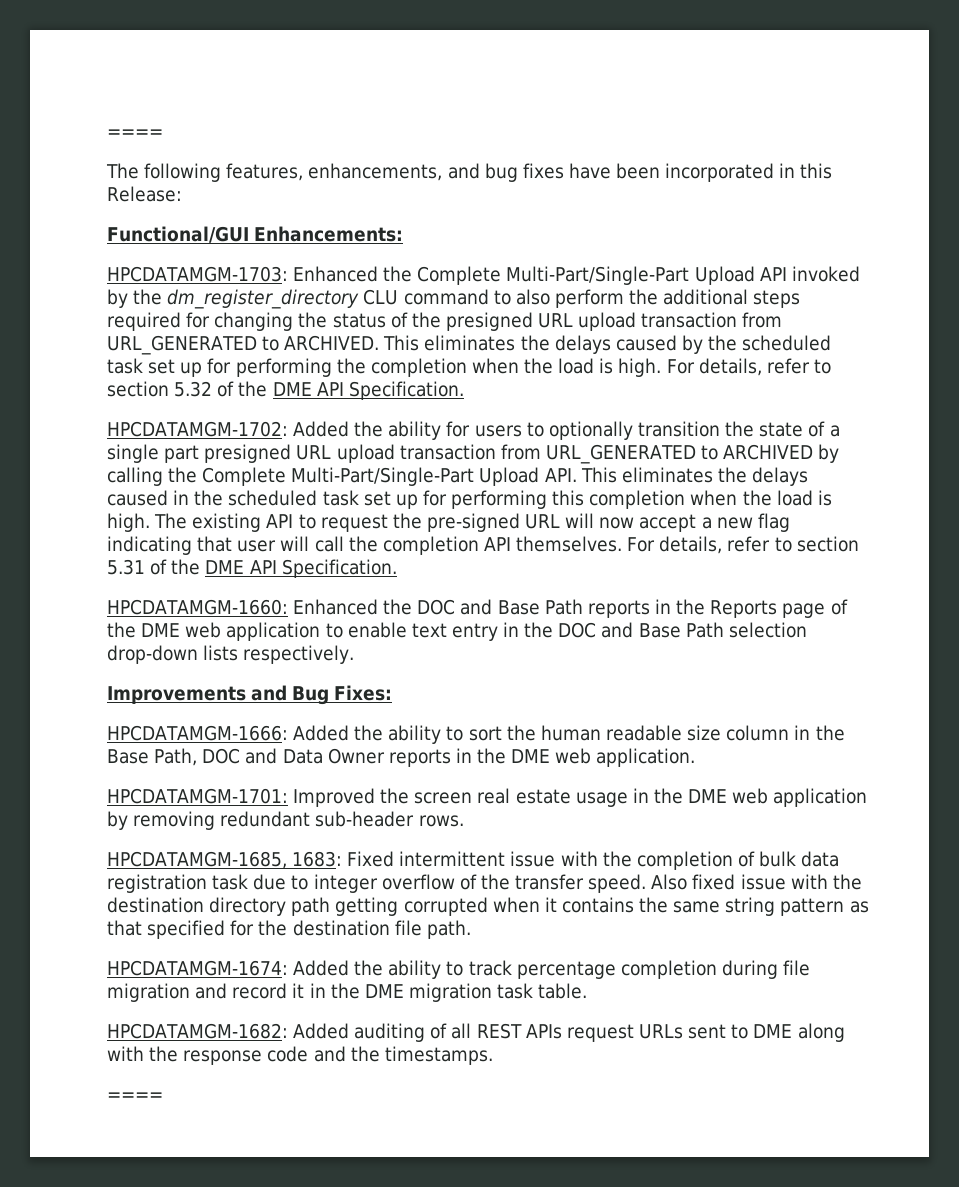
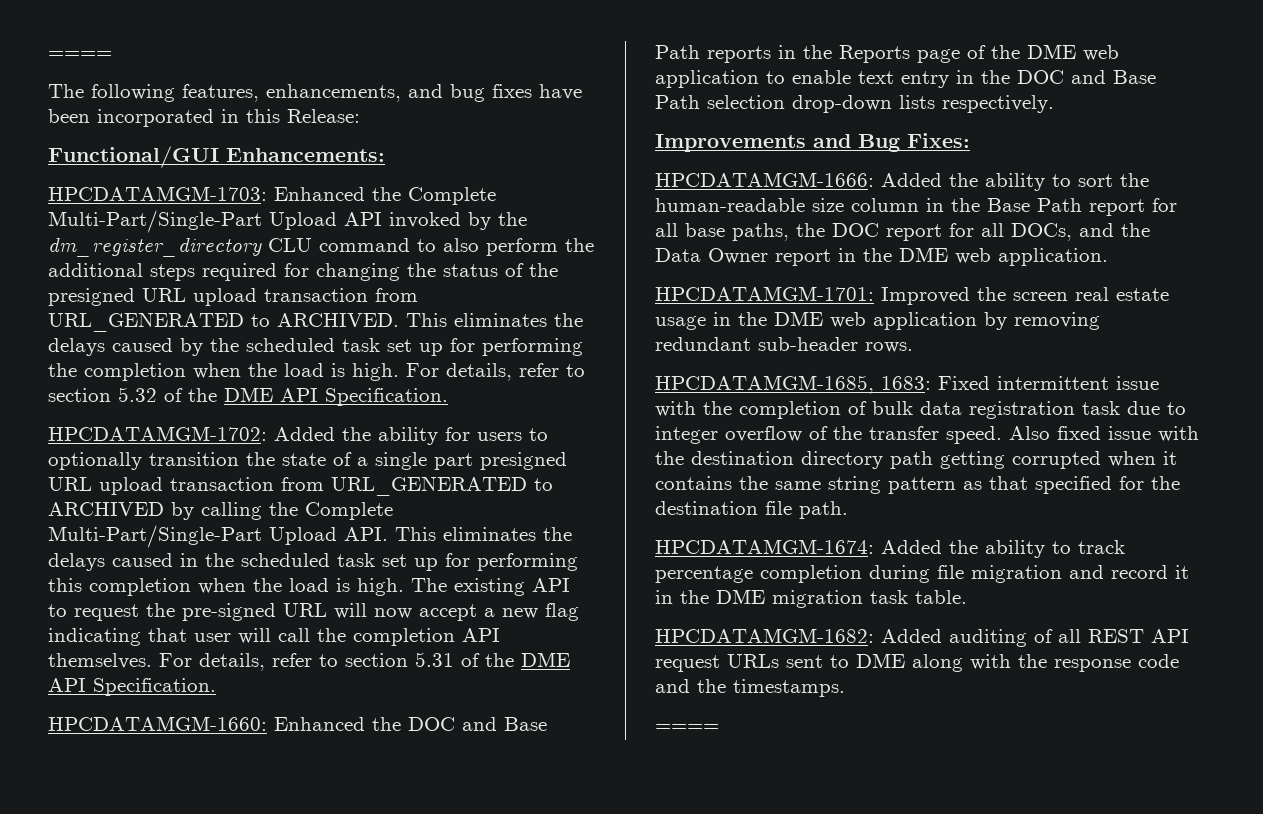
[540,725,683,741] human readable -> [655,198,805,212] human-readable
[154,748,278,766] Path, DOC and -> [1037,198,1177,216] [655,223,1150,241] Path report for all base paths, the DOC report for all DOCs, and the
[388,749,451,767] reports -> [775,249,831,266] report
[525,1024,562,1039] APIs -> [1151,629,1189,643] API

